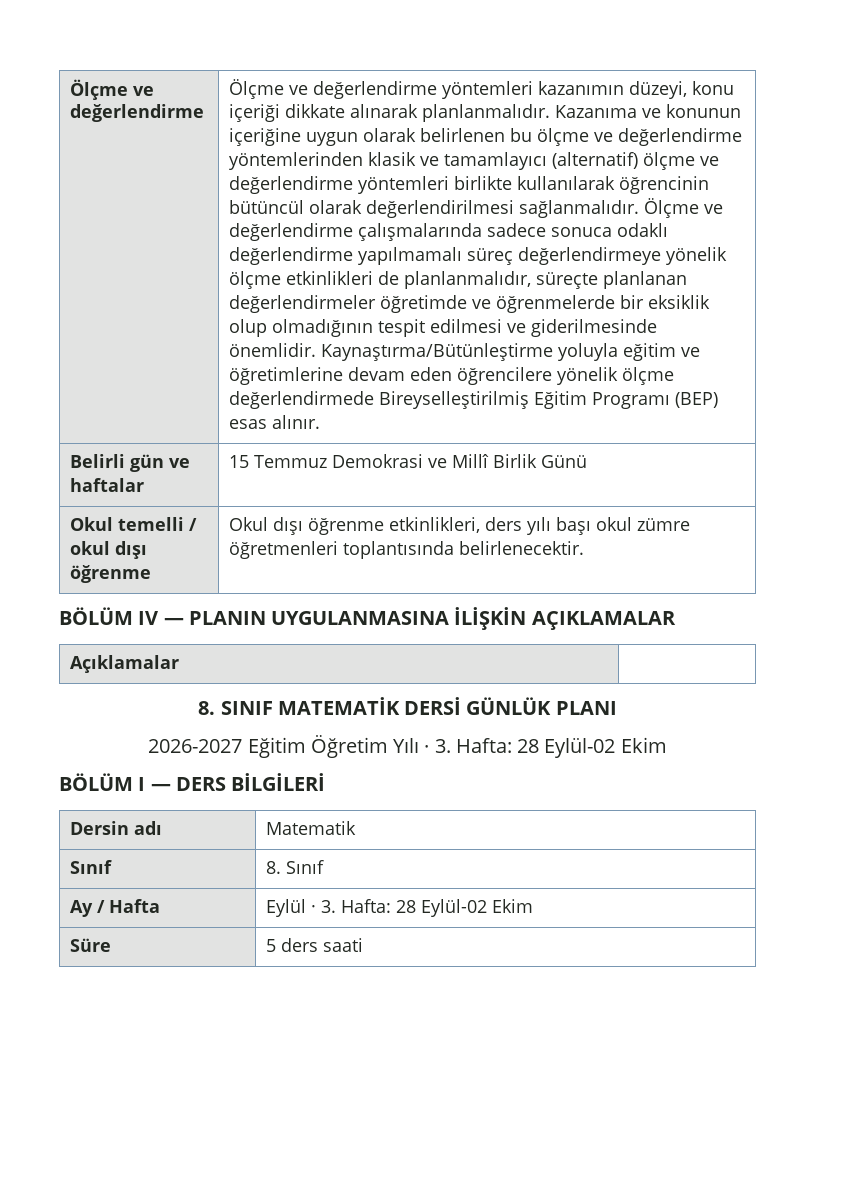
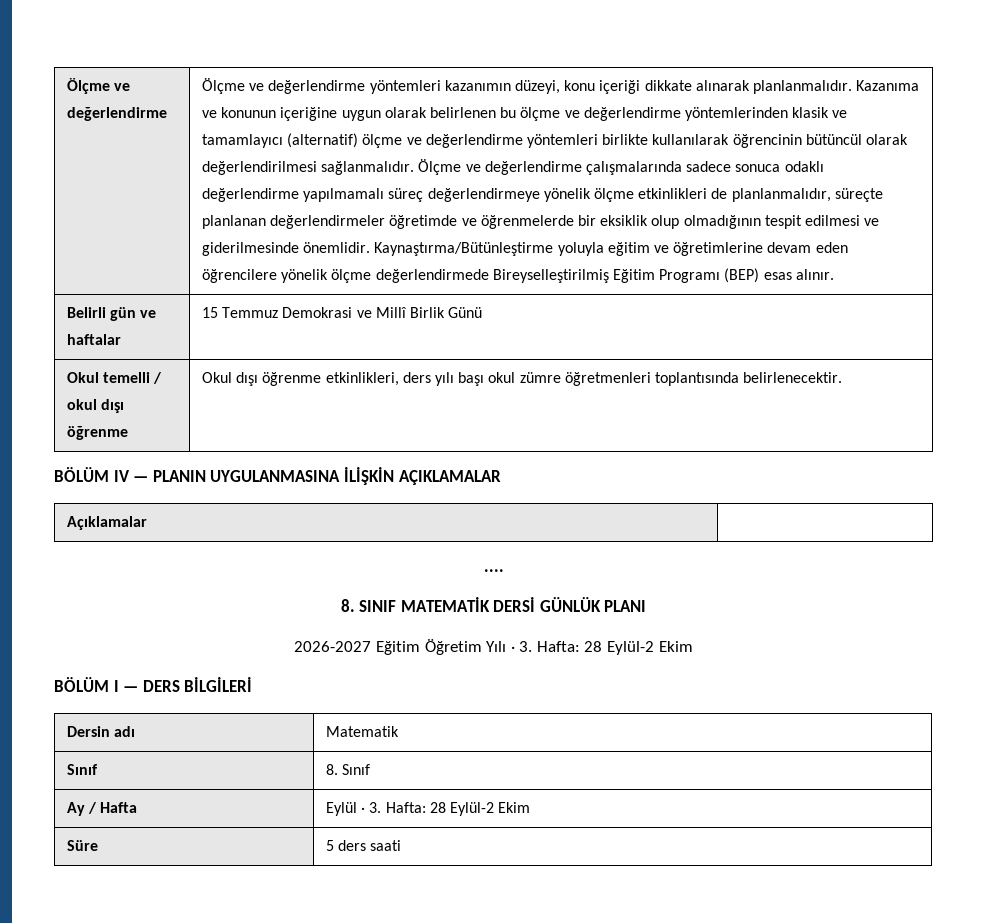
(180, 664) none -> [483,569,504,572] // ....
[544,738,616,758] Eylül-02 -> [607,641,655,655] Eylül-2
[421,899,488,917] Eylül-02 -> [449,802,494,816] Eylül-2

